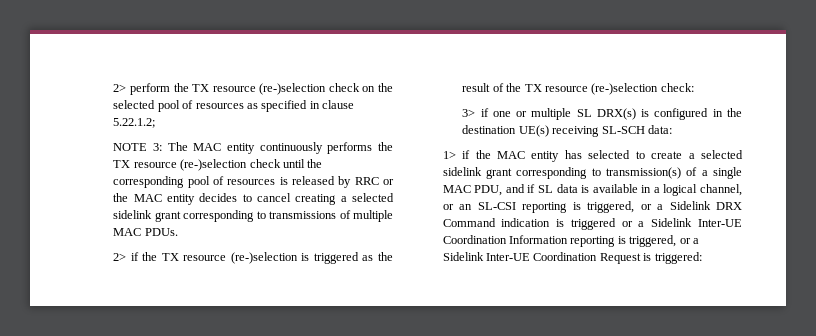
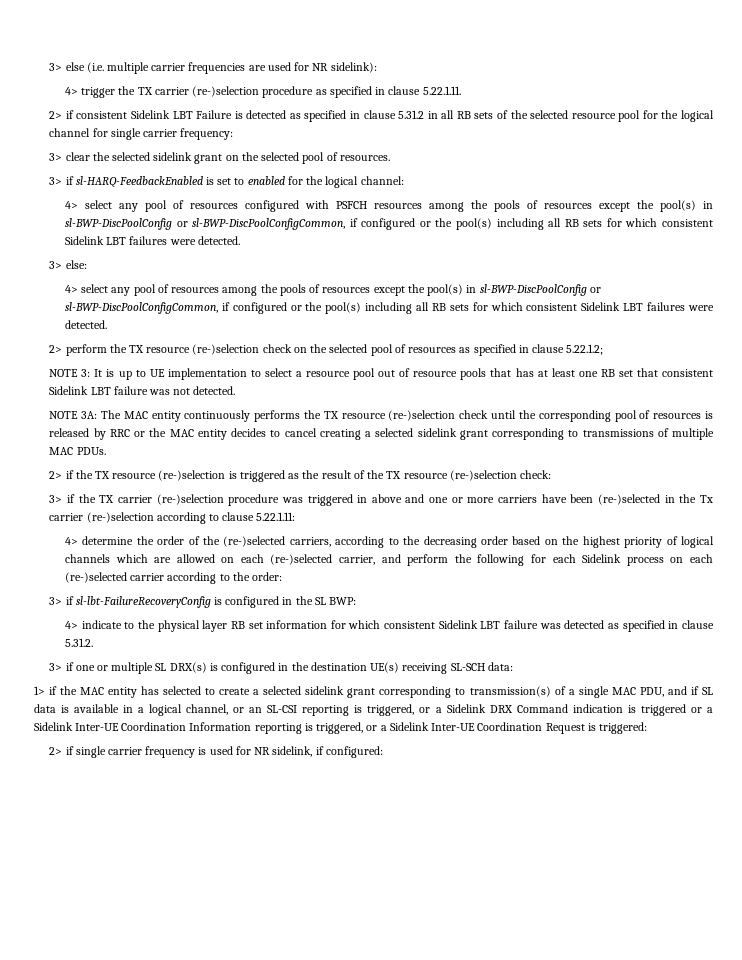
(113, 88) none -> [49,62,377,74] [64,86,461,98] [49,110,715,122] [49,128,234,140] [49,152,390,164] [49,176,404,188] [64,200,713,212] [64,218,713,230] [64,236,240,245] [49,260,87,269] [64,284,601,296] [64,302,715,314] [64,320,107,329] 3> else (i.e. multiple carrier frequencies are used for NR sidelink): // 4> trigger the TX carrier (re-)selection procedure as specified in clause 5.22.1.11. // 2> if consistent Sidelink LBT Failure is detected as specified in clause 5.31.2 in all RB sets of the selected resource pool for the logical channel for single carrier frequency: // 3> clear the selected sidelink grant on the selected pool of resources. // 3> if sl-HARQ-FeedbackEnabled is set to enabled for the logical channel: // 4> select any pool of resources configured with PSFCH resources among the pools of resources except the pool(s) in sl-BWP-DiscPoolConfig or sl-BWP-DiscPoolConfigCommon, if configured or the pool(s) including all RB sets for which consistent Sidelink LBT failures were detected. // 3> else: // 4> select any pool of resources among the pools of resources except the pool(s) in sl-BWP-DiscPoolConfig or sl-BWP-DiscPoolConfigCommon, if configured or the pool(s) including all RB sets for which consistent Sidelink LBT failures were detected. //
(163, 147) none -> [94,368,713,380] [49,386,236,395] [49,411,98,419] It is up to UE implementation to select a resource pool out of resource pools that has at least one RB set that consistent Sidelink LBT failure was not detected. // NOTE 3A:
(694, 87) none -> [49,494,713,506] [49,512,296,524] [64,536,714,548] [64,554,713,566] [64,572,283,584] [49,596,357,608] [64,620,714,632] [64,638,93,647] // 3> if the TX carrier (re-)selection procedure was triggered in above and one or more carriers have been (re-)selected in the Tx carrier (re-)selection according to clause 5.22.1.11: // 4> determine the order of the (re-)selected carriers, according to the decreasing order based on the highest priority of logical channels which are allowed on each (re-)selected carrier, and perform the following for each Sidelink process on each (re-)selected carrier according to the order: // 3> if sl-lbt-FailureRecoveryConfig is configured in the SL BWP: // 4> indicate to the physical layer RB set information for which consistent Sidelink LBT failure was detected as specified in clause 5.31.2.
(702, 258) none -> [49,746,383,758] // 2> if single carrier frequency is used for NR sidelink, if configured:

